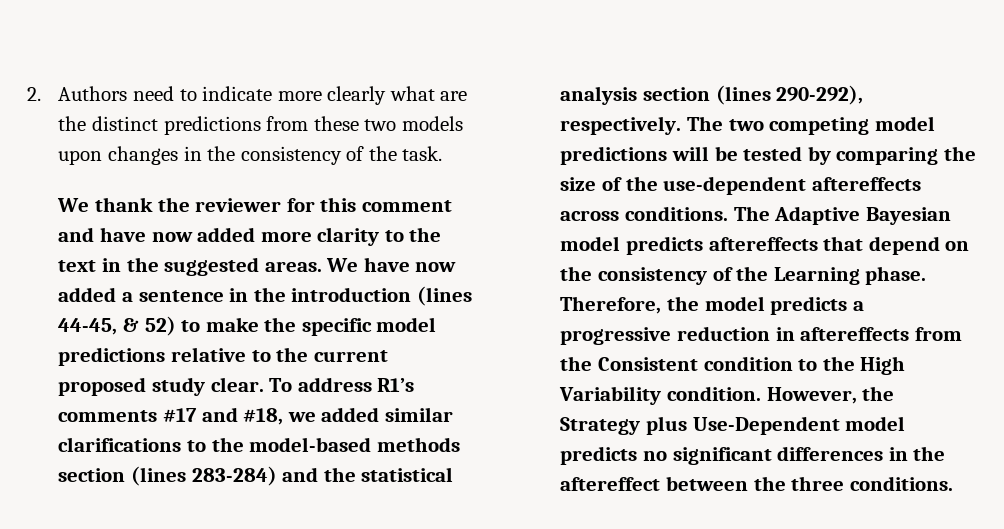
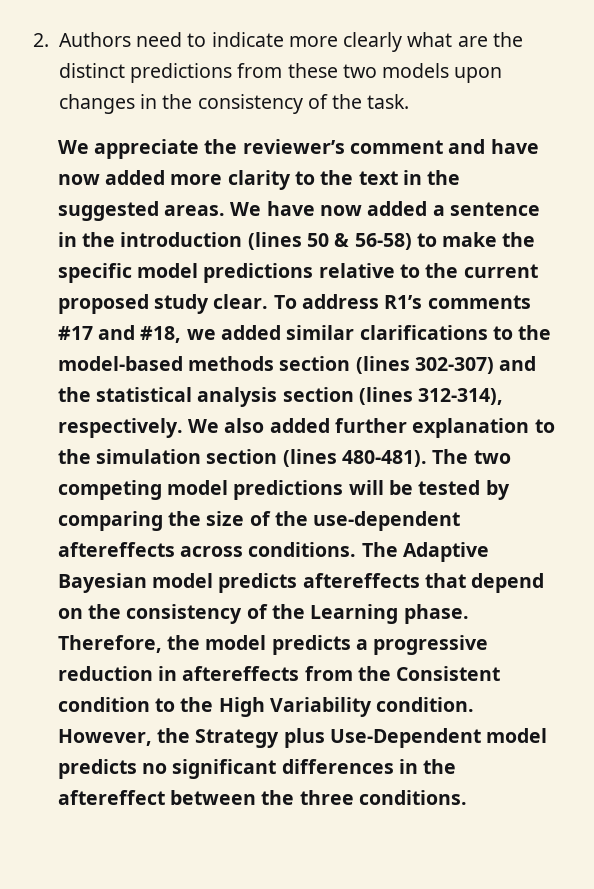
[95,197,357,212] thank the reviewer for this -> [94,139,345,159] appreciate the reviewer’s
[58,316,176,336] 44-45, & 52) -> [306,233,412,250] 50 & 56-58)
[191,466,277,486] 283-284) -> [414,357,494,374] 302-307)
[776,85,864,105] [560,116,682,135] 290-292), respectively. -> [418,388,504,405] [57,418,555,438] [57,449,427,467] 312-314), respectively. We also added further explanation to the simulation section (lines 480-481).

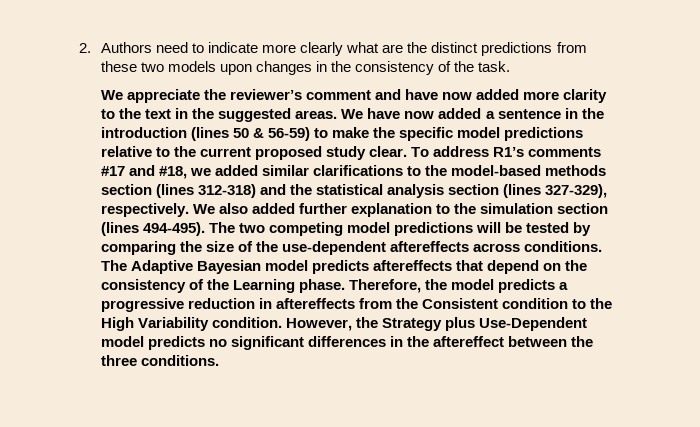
[354,233,412,250] 56-58) -> [268,127,311,141] 56-59)
[414,357,494,374] 302-307) -> [198,184,257,198] 312-318)
[418,388,504,405] 312-314), -> [545,184,608,198] 327-329),
[341,450,427,467] 480-481). -> [142,222,205,236] 494-495).

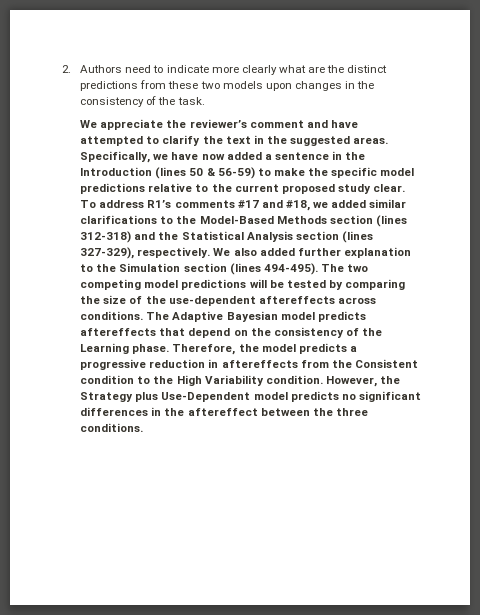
[442,89,608,103] [100,109,115,119] now added more clarity to -> [80,135,201,146] attempted to clarify
[341,109,364,119] We -> [80,151,169,163] Specifically, we
[100,127,187,138] introduction -> [80,167,153,176] Introduction
[451,165,607,176] model-based methods -> [199,216,327,224] Model-Based Methods
[316,184,445,198] statistical analysis -> [181,231,293,242] Statistical Analysis
[480,203,554,214] simulation -> [119,263,181,272] Simulation

